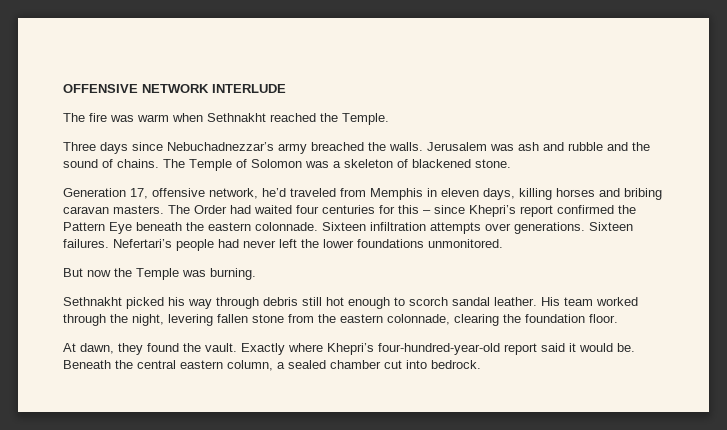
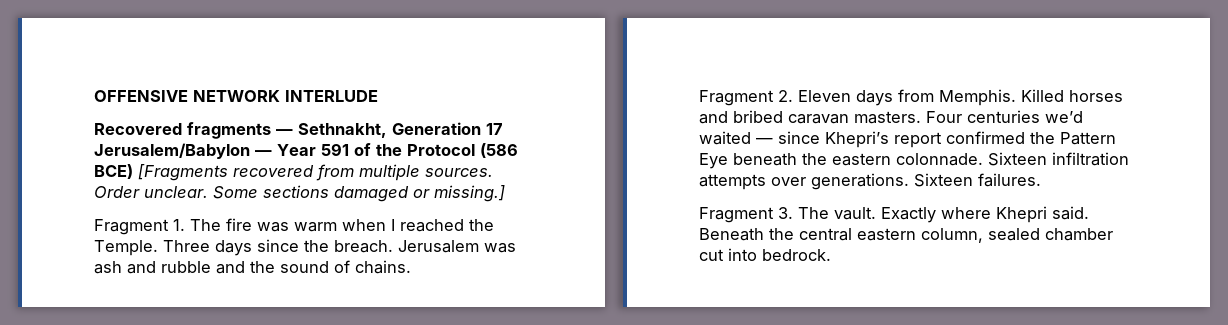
(286, 88) none -> [94,122,503,139] [94,143,518,159] [94,164,493,181] [94,185,505,202] [94,219,185,235] Recovered fragments — Sethnakht, Generation 17 Jerusalem/Babylon — Year 591 of the Protocol (586 BCE) [Fragments recovered from multiple sources. Order unclear. Some sections damaged or missing.] // Fragment 1.
[207,113,266,122] Sethnakht -> [391,219,395,231] I
(389, 119) // -> (158, 248) none
[167,142,423,154] Nebuchadnezzar’s army breached the walls. -> [304,240,393,253] the breach.
[163,159,511,171] [63,188,552,200] The Temple of Solomon was a skeleton of blackened stone. // Generation 17, offensive network, he’d traveled from Memphis in eleven days, killing -> [699,89,1064,106] // Fragment 2. Eleven days from Memphis. Killed
[624,188,662,200] bribing -> [733,110,783,123] bribed
[168,205,431,214] The Order had waited four centuries for this – -> [926,110,1083,123] [699,131,773,145] Four centuries we’d waited —
[113,239,503,251] [63,268,256,280] [63,297,638,309] [63,314,618,326] [63,343,635,355] Nefertari’s people had never left the lower foundations unmonitored. // But now the Temple was burning. // Sethnakht picked his way through debris still hot enough to scorch sandal leather. His team worked through the night, levering fallen stone from the eastern colonnade, clearing the foundation floor. // At dawn, they found the vault. Exactly where Khepri’s four-hundred-year-old report said it would be. -> [699,206,1089,223] // Fragment 3. The vault. Exactly where Khepri said.
[277,362,285,369] a -> (983, 235) none

